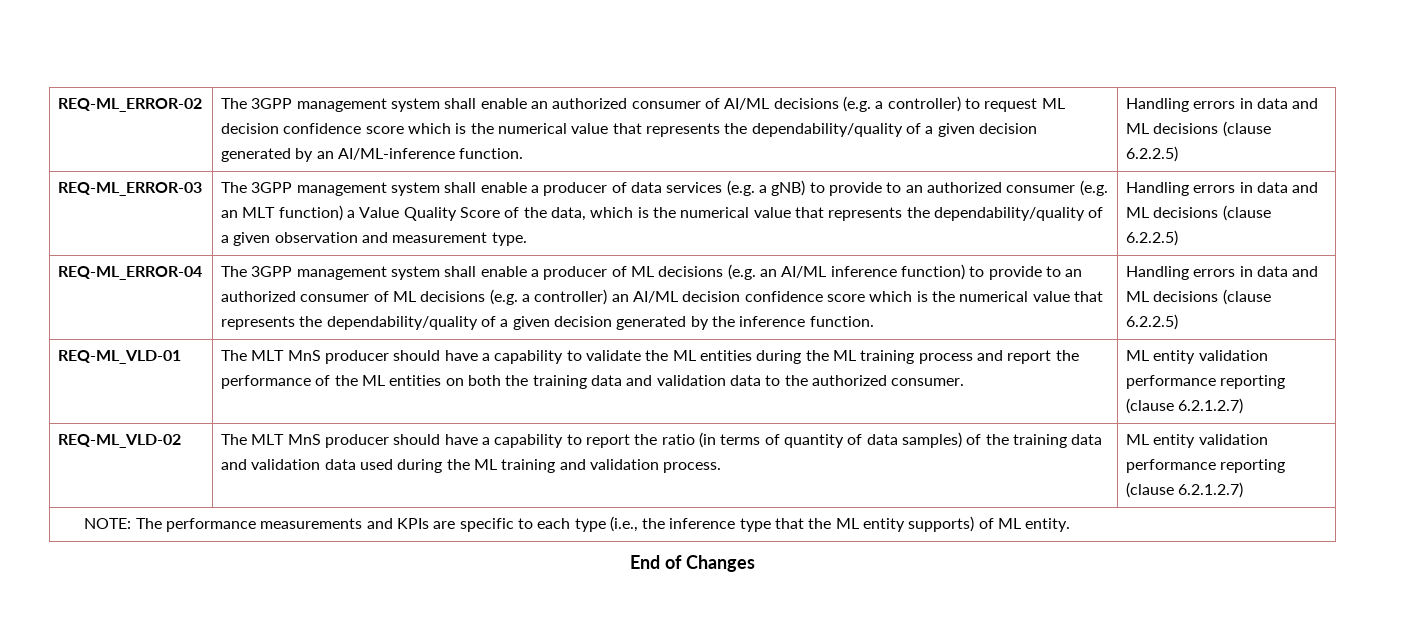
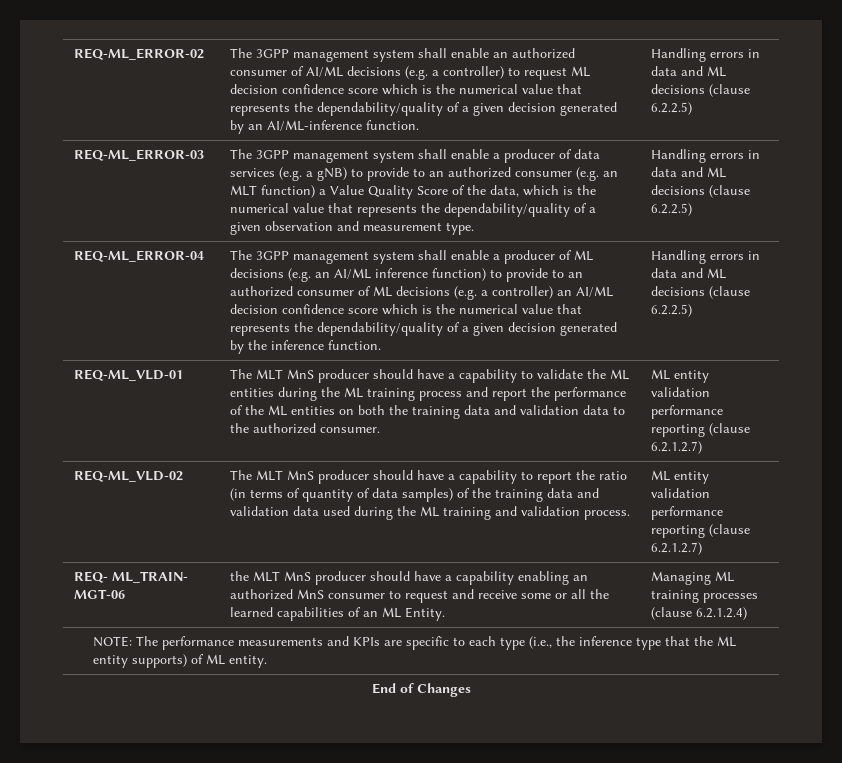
(1244, 490) none -> [73,571,188,583] [73,589,125,599] [229,571,588,585] [229,589,609,603] [229,607,445,621] [650,571,734,585] [650,590,758,603] [650,607,747,620] // REQ- ML_TRAIN- MGT-06 | the MLT MnS producer should have a capability enabling an authorized MnS consumer to request and receive some or all the learned capabilities of an ML Entity. | Managing ML training processes (clause 6.2.1.2.4)

